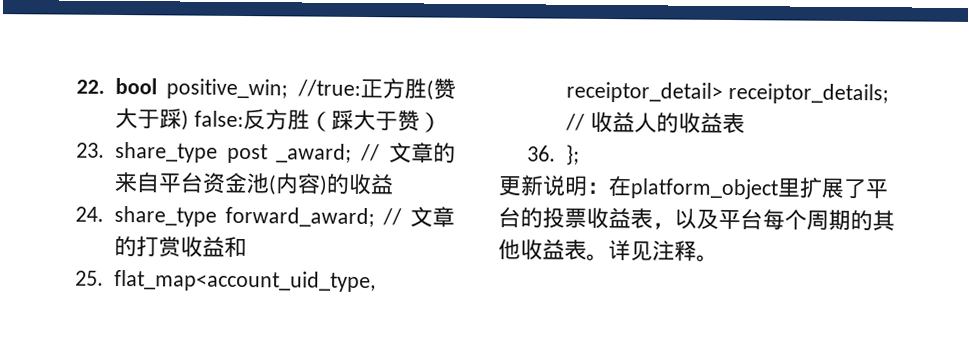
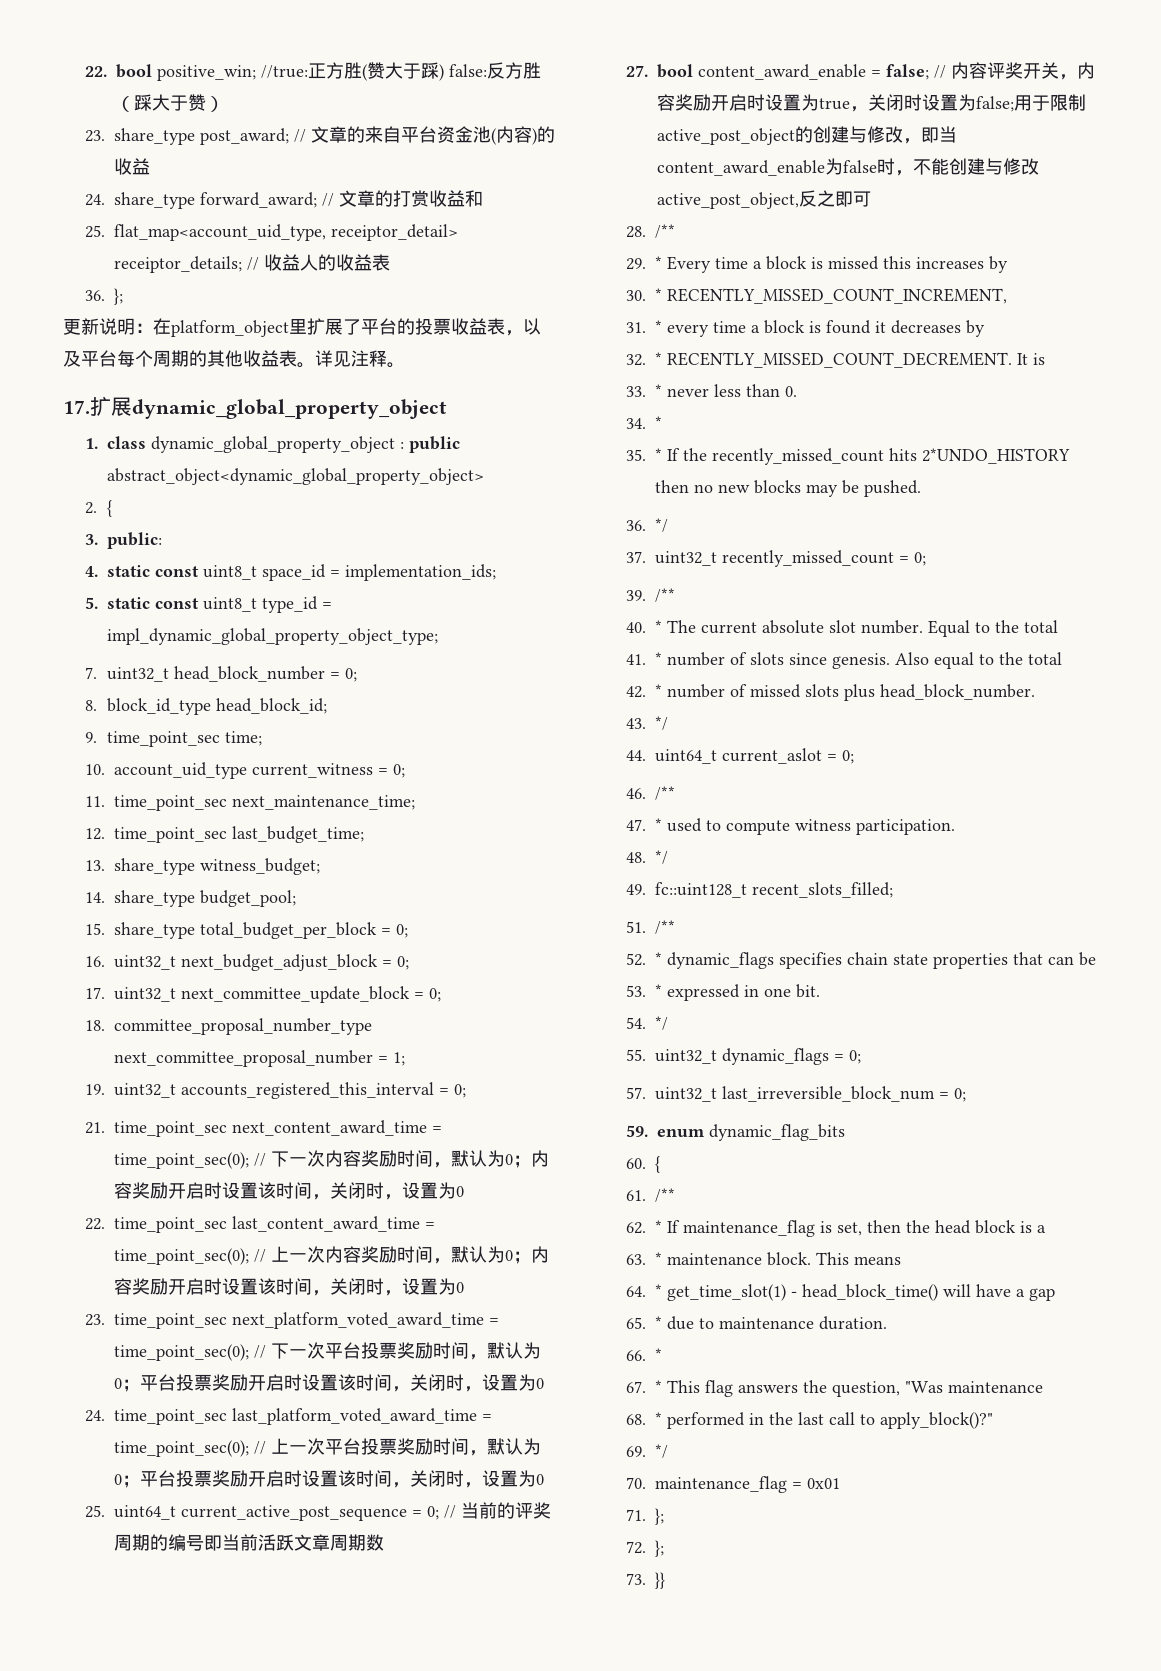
[226,143,353,164] post _award; -> [199,128,289,145] post_award;
(719, 258) none -> [63,396,447,419] [84,436,460,453] [106,468,484,485] [84,500,112,517] [84,532,162,549] [84,564,496,581] [84,596,332,613] [106,628,438,645] [84,666,357,682] [84,698,327,715] [84,731,262,747] [84,762,405,779] [84,795,415,811] [84,826,364,843] [84,858,320,875] [84,890,296,907] [84,922,408,939] [84,954,409,971] [84,986,441,1003] [84,1018,372,1035] [113,1050,405,1067] [84,1082,466,1099] [84,1120,442,1137] [113,1150,549,1169] [113,1182,464,1200] [84,1216,435,1233] [113,1246,549,1265] [113,1278,464,1296] [84,1312,499,1329] [113,1342,541,1361] [113,1374,544,1392] [84,1408,492,1425] [113,1438,541,1457] [113,1470,544,1488] [84,1502,551,1521] [113,1534,384,1551] [625,62,1095,80] [656,94,1086,112] [656,126,957,145] [656,158,1039,176] [656,190,871,209] [625,224,675,238] [625,256,1008,273] [625,288,1007,304] [625,320,985,337] [625,352,1045,368] [625,384,797,397] [625,416,662,429] [625,448,1070,465] [654,480,921,497] [625,518,668,532] [625,550,926,567] [625,588,675,602] [625,620,1058,637] [625,652,1062,669] [625,684,1035,701] [625,716,668,730] [625,748,854,764] [625,786,675,800] [625,818,955,835] [625,850,668,864] [625,882,893,898] [625,920,675,934] [625,952,1096,969] [625,984,820,1001] [625,1016,668,1030] [625,1048,861,1065] [625,1086,966,1102] [625,1124,845,1141] [625,1156,660,1173] [625,1188,675,1202] [625,1220,1046,1237] [625,1252,901,1266] [625,1284,1055,1301] [625,1316,887,1330] [625,1348,662,1361] [625,1380,1043,1397] [625,1412,993,1429] [625,1444,668,1458] [625,1476,840,1493] [625,1508,664,1525] [625,1540,664,1557] [625,1572,665,1589] // 17.扩展dynamic_global_property_object // 1. class dynamic_global_property_object : public abstract_object<dynamic_global_property_object> // 2. { // 3. public: // 4. static const uint8_t space_id = implementation_ids; // 5. static const uint8_t type_id = impl_dynamic_global_property_object_type; // 7. uint32_t head_block_number = 0; // 8. block_id_type head_block_id; // 9. time_point_sec time; // 10. account_uid_type current_witness = 0; // 11. time_point_sec next_maintenance_time; // 12. time_point_sec last_budget_time; // 13. share_type witness_budget; // 14. share_type budget_pool; // 15. share_type total_budget_per_block = 0; // 16. uint32_t next_budget_adjust_block = 0; // 17. uint32_t next_committee_update_block = 0; // 18. committee_proposal_number_type next_committee_proposal_number = 1; // 19. uint32_t accounts_registered_this_interval = 0; // 21. time_point_sec next_content_award_time = time_point_sec(0); // 下一次内容奖励时间，默认为0；内容奖励开启时设置该时间，关闭时，设置为0 // 22. time_point_sec last_content_award_time = time_point_sec(0); // 上一次内容奖励时间，默认为0；内容奖励开启时设置该时间，关闭时，设置为0 // 23. time_point_sec next_platform_voted_award_time = time_point_sec(0); // 下一次平台投票奖励时间，默认为0；平台投票奖励开启时设置该时间，关闭时，设置为0 // 24. time_point_sec last_platform_voted_award_time = time_point_sec(0); // 上一次平台投票奖励时间，默认为0；平台投票奖励开启时设置该时间，关闭时，设置为0 // 25. uint64_t current_active_post_sequence = 0; // 当前的评奖周期的编号即当前活跃文章周期数 // 27. bool content_award_enable = false; // 内容评奖开关，内容奖励开启时设置为true，关闭时设置为false;用于限制active_post_object的创建与修改，即当content_award_enable为false时，不能创建与修改active_post_object,反之即可 // 28. /** // 29. * Every time a block is missed this increases by // 30. * RECENTLY_MISSED_COUNT_INCREMENT, // 31. * every time a block is found it decreases by // 32. * RECENTLY_MISSED_COUNT_DECREMENT. It is // 33. * never less than 0. // 34. * // 35. * If the recently_missed_count hits 2*UNDO_HISTORY then no new blocks may be pushed. // 36. */ // 37. uint32_t recently_missed_count = 0; // 39. /** // 40. * The current absolute slot number. Equal to the total // 41. * number of slots since genesis. Also equal to the total // 42. * number of missed slots plus head_block_number. // 43. */ // 44. uint64_t current_aslot = 0; // 46. /** // 47. * used to compute witness participation. // 48. */ // 49. fc::uint128_t recent_slots_filled; // 51. /** // 52. * dynamic_flags specifies chain state properties that can be // 53. * expressed in one bit. // 54. */ // 55. uint32_t dynamic_flags = 0; // 57. uint32_t last_irreversible_block_num = 0; // 59. enum dynamic_flag_bits // 60. { // 61. /** // 62. * If maintenance_flag is set, then the head block is a // 63. * maintenance block. This means // 64. * get_time_slot(1) - head_block_time() will have a gap // 65. * due to maintenance duration. // 66. * // 67. * This flag answers the question, "Was maintenance // 68. * performed in the last call to apply_block()?" // 69. */ // 70. maintenance_flag = 0x01 // 71. }; // 72. }; // 73. }}

